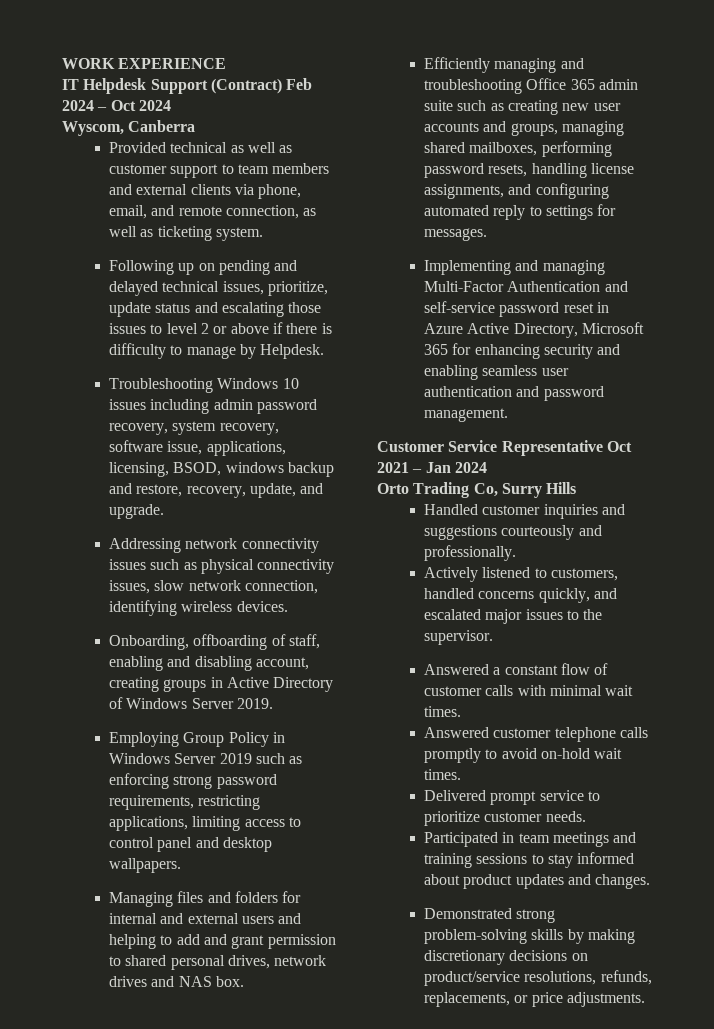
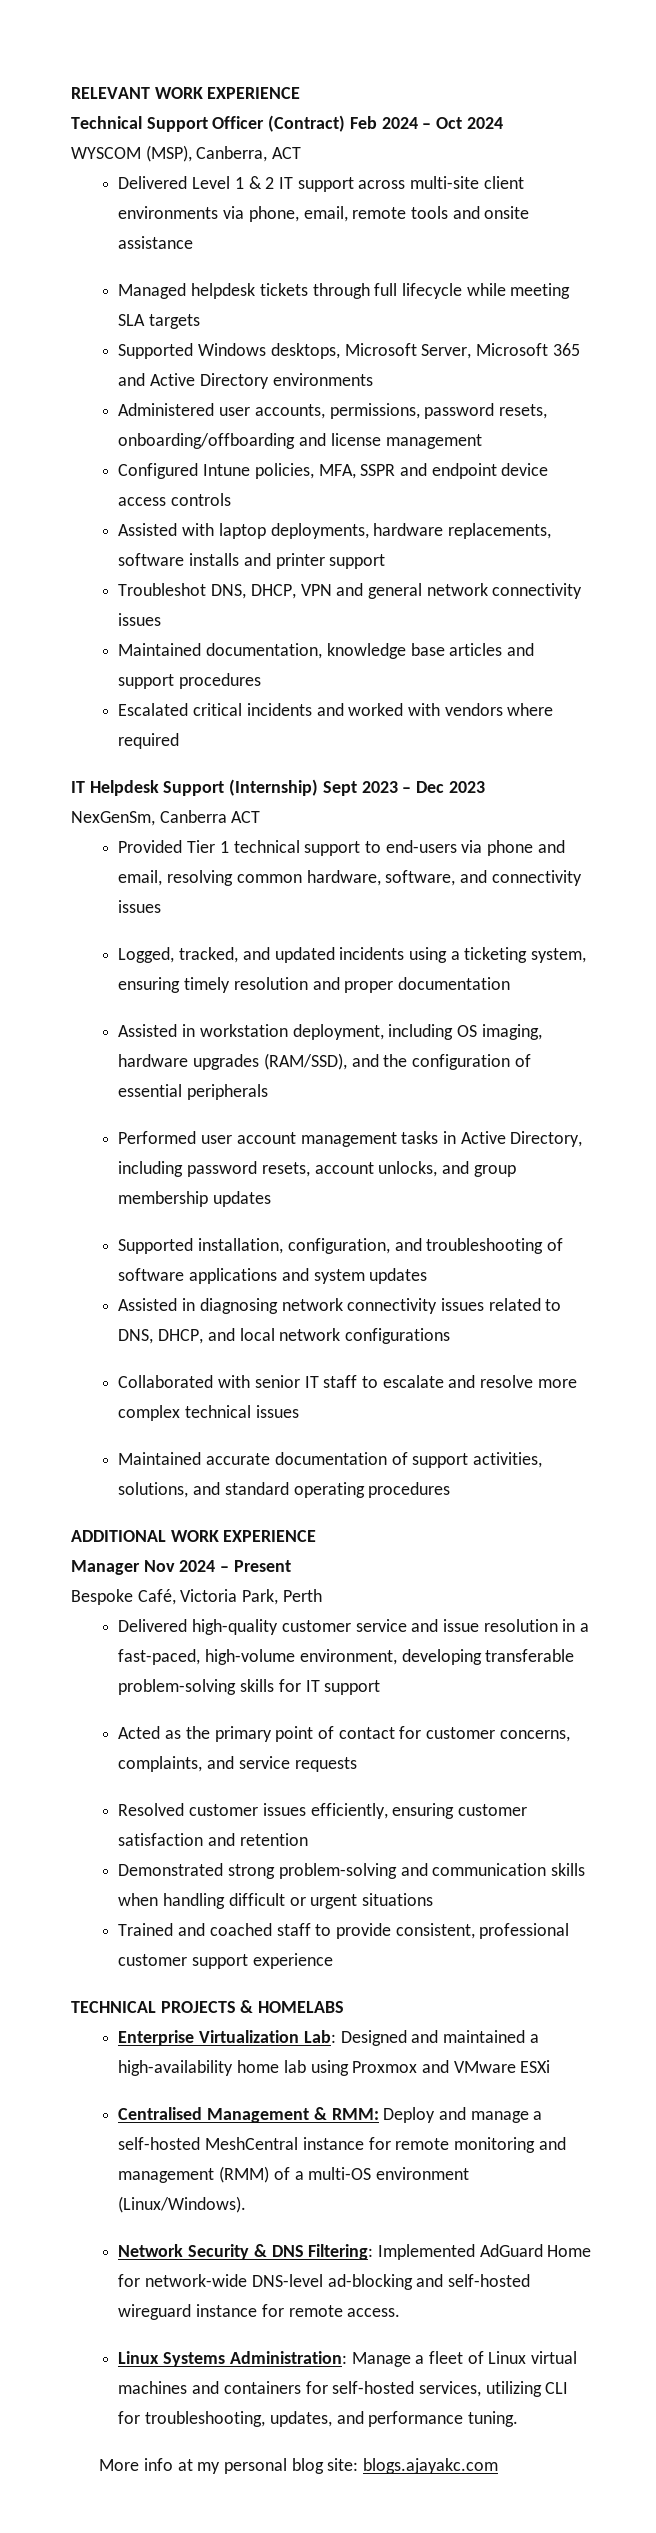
[62,58,227,69] [62,78,208,94] WORK EXPERIENCE // IT Helpdesk Support -> [71,87,301,99] [71,116,265,132] RELEVANT WORK EXPERIENCE // Technical Support Officer
[62,120,196,136] [109,142,293,153] [109,163,330,178] [109,184,302,199] [109,205,317,219] [109,226,264,241] [109,260,298,275] [109,281,329,296] [109,302,322,317] [109,322,332,334] [109,343,325,359] [109,378,299,393] [109,399,318,414] [109,421,279,435] [109,440,286,456] [109,462,335,477] [109,483,324,498] [109,504,165,519] [109,538,319,553] [109,559,335,574] [109,580,319,594] [109,600,288,616] [109,634,321,650] [109,656,310,671] [109,677,334,692] [109,697,274,709] [109,732,286,747] [109,753,303,764] [109,773,277,789] [109,795,261,810] [109,816,302,831] [109,837,273,852] [109,858,182,873] [109,891,302,907] [109,913,302,924] [109,934,336,949] [109,955,327,970] [109,976,245,987] [424,57,584,73] [424,78,639,94] [424,100,621,115] [424,121,625,136] [424,141,612,157] [424,163,635,178] [424,183,609,199] [424,204,617,220] [424,228,488,241] [424,260,605,275] [424,281,628,292] [424,301,610,317] [424,322,645,338] [424,343,621,359] [424,365,569,380] [424,386,604,401] [424,408,509,422] [377,440,632,456] [377,462,487,473] [377,482,577,498] [424,504,626,519] [424,525,602,540] [424,545,517,561] [424,567,619,582] [424,588,618,603] [424,609,603,624] [424,630,494,645] [424,663,609,675] [424,685,634,696] [424,706,462,717] [424,727,649,742] [424,748,623,763] [424,769,462,780] [424,790,601,805] [424,811,586,826] [424,832,637,847] [424,852,635,868] [424,874,651,889] [424,908,556,923] [424,929,636,944] [424,950,588,965] [424,970,652,986] [424,992,646,1007] Wyscom, Canberra // Provided technical as well as customer support to team members and external clients via phone, email, and remote connection, as well as ticketing system. // Following up on pending and delayed technical issues, prioritize, update status and escalating those issues to level 2 or above if there is difficulty to manage by Helpdesk. // Troubleshooting Windows 10 issues including admin password recovery, system recovery, software issue, applications, licensing, BSOD, windows backup and restore, recovery, update, and upgrade. // Addressing network connectivity issues such as physical connectivity issues, slow network connection, identifying wireless devices. // Onboarding, offboarding of staff, enabling and disabling account, creating groups in Active Directory of Windows Server 2019. // Employing Group Policy in Windows Server 2019 such as enforcing strong password requirements, restricting applications, limiting access to control panel and desktop wallpapers. // Managing files and folders for internal and external users and helping to add and grant permission to shared personal drives, network drives and NAS box. // Efficiently managing and troubleshooting Office 365 admin suite such as creating new user accounts and groups, managing shared mailboxes, performing password resets, handling license assignments, and configuring automated reply to settings for messages. // Implementing and managing Multi-Factor Authentication and self-service password reset in Azure Active Directory, Microsoft 365 for enhancing security and enabling seamless user authentication and password management. // Customer Service Representative Oct 2021 – Jan 2024 // Orto Trading Co, Surry Hills // Handled customer inquiries and suggestions courteously and professionally. // Actively listened to customers, handled concerns quickly, and escalated major issues to the supervisor. // Answered a constant flow of customer calls with minimal wait times. // Answered customer telephone calls promptly to avoid on-hold wait times. // Delivered prompt service to prioritize customer needs. // Participated in team meetings and training sessions to stay informed about product updates and changes. // Demonstrated strong problem-solving skills by making discretionary decisions on product/service resolutions, refunds, replacements, or price adjustments. -> [71,145,302,162] [118,176,524,192] [118,206,530,222] [118,236,194,249] [118,283,571,299] [118,314,201,329] [118,343,580,359] [118,373,373,389] [118,403,548,419] [118,433,482,449] [118,463,549,479] [118,493,232,506] [118,523,552,539] [118,553,386,569] [118,583,583,599] [118,613,162,626] [118,643,535,659] [118,673,262,689] [118,703,554,716] [118,733,180,749] [71,779,485,796] [71,810,261,826] [118,840,565,856] [118,870,582,886] [118,900,162,913] [118,947,587,963] [118,977,511,993] [118,1024,542,1040] [118,1053,531,1070] [118,1084,269,1100] [118,1131,583,1147] [118,1161,516,1177] [118,1191,272,1207] [118,1238,564,1254] [118,1268,428,1284] [118,1298,562,1314] [118,1328,451,1344] [118,1375,577,1388] [118,1405,299,1421] [118,1452,543,1468] [118,1482,451,1498] [71,1530,317,1542] [71,1560,291,1575] [71,1589,322,1605] [118,1619,590,1635] [118,1649,575,1665] [118,1679,381,1695] [118,1726,570,1742] [118,1756,357,1772] [118,1803,528,1819] [118,1833,308,1846] [118,1863,586,1879] [118,1893,434,1909] [118,1923,570,1939] [118,1953,333,1969] [71,2000,345,2013] [118,2030,539,2046] [118,2060,551,2076] [118,2107,543,2123] [118,2137,566,2153] [118,2166,470,2183] [118,2196,247,2213] [118,2244,592,2260] [118,2274,531,2290] [118,2304,401,2320] [118,2351,578,2367] [118,2381,569,2397] [118,2411,519,2427] [99,2458,499,2474] WYSCOM (MSP), Canberra, ACT // Delivered Level 1 & 2 IT support across multi-site client environments via phone, email, remote tools and onsite assistance // Managed helpdesk tickets through full lifecycle while meeting SLA targets // Supported Windows desktops, Microsoft Server, Microsoft 365 and Active Directory environments // Administered user accounts, permissions, password resets, onboarding/offboarding and license management // Configured Intune policies, MFA, SSPR and endpoint device access controls // Assisted with laptop deployments, hardware replacements, software installs and printer support // Troubleshot DNS, DHCP, VPN and general network connectivity issues // Maintained documentation, knowledge base articles and support procedures // Escalated critical incidents and worked with vendors where required // IT Helpdesk Support (Internship) Sept 2023 – Dec 2023 // NexGenSm, Canberra ACT // Provided Tier 1 technical support to end-users via phone and email, resolving common hardware, software, and connectivity issues // Logged, tracked, and updated incidents using a ticketing system, ensuring timely resolution and proper documentation // Assisted in workstation deployment, including OS imaging, hardware upgrades (RAM/SSD), and the configuration of essential peripherals // Performed user account management tasks in Active Directory, including password resets, account unlocks, and group membership updates // Supported installation, configuration, and troubleshooting of software applications and system updates // Assisted in diagnosing network connectivity issues related to DNS, DHCP, and local network configurations // Collaborated with senior IT staff to escalate and resolve more complex technical issues // Maintained accurate documentation of support activities, solutions, and standard operating procedures // ADDITIONAL WORK EXPERIENCE // Manager Nov 2024 – Present // Bespoke Café, Victoria Park, Perth // Delivered high-quality customer service and issue resolution in a fast-paced, high-volume environment, developing transferable problem-solving skills for IT support // Acted as the primary point of contact for customer concerns, complaints, and service requests // Resolved customer issues efficiently, ensuring customer satisfaction and retention // Demonstrated strong problem-solving and communication skills when handling difficult or urgent situations // Trained and coached staff to provide consistent, professional customer support experience // TECHNICAL PROJECTS & HOMELABS // Enterprise Virtualization Lab: Designed and maintained a high-availability home lab using Proxmox and VMware ESXi // Centralised Management & RMM: Deploy and manage a self-hosted MeshCentral instance for remote monitoring and management (RMM) of a multi-OS environment (Linux/Windows). // Network Security & DNS Filtering: Implemented AdGuard Home for network-wide DNS-level ad-blocking and self-hosted wireguard instance for remote access. // Linux Systems Administration: Manage a fleet of Linux virtual machines and containers for self-hosted services, utilizing CLI for troubleshooting, updates, and performance tuning. // More info at my personal blog site: blogs.ajayakc.com

